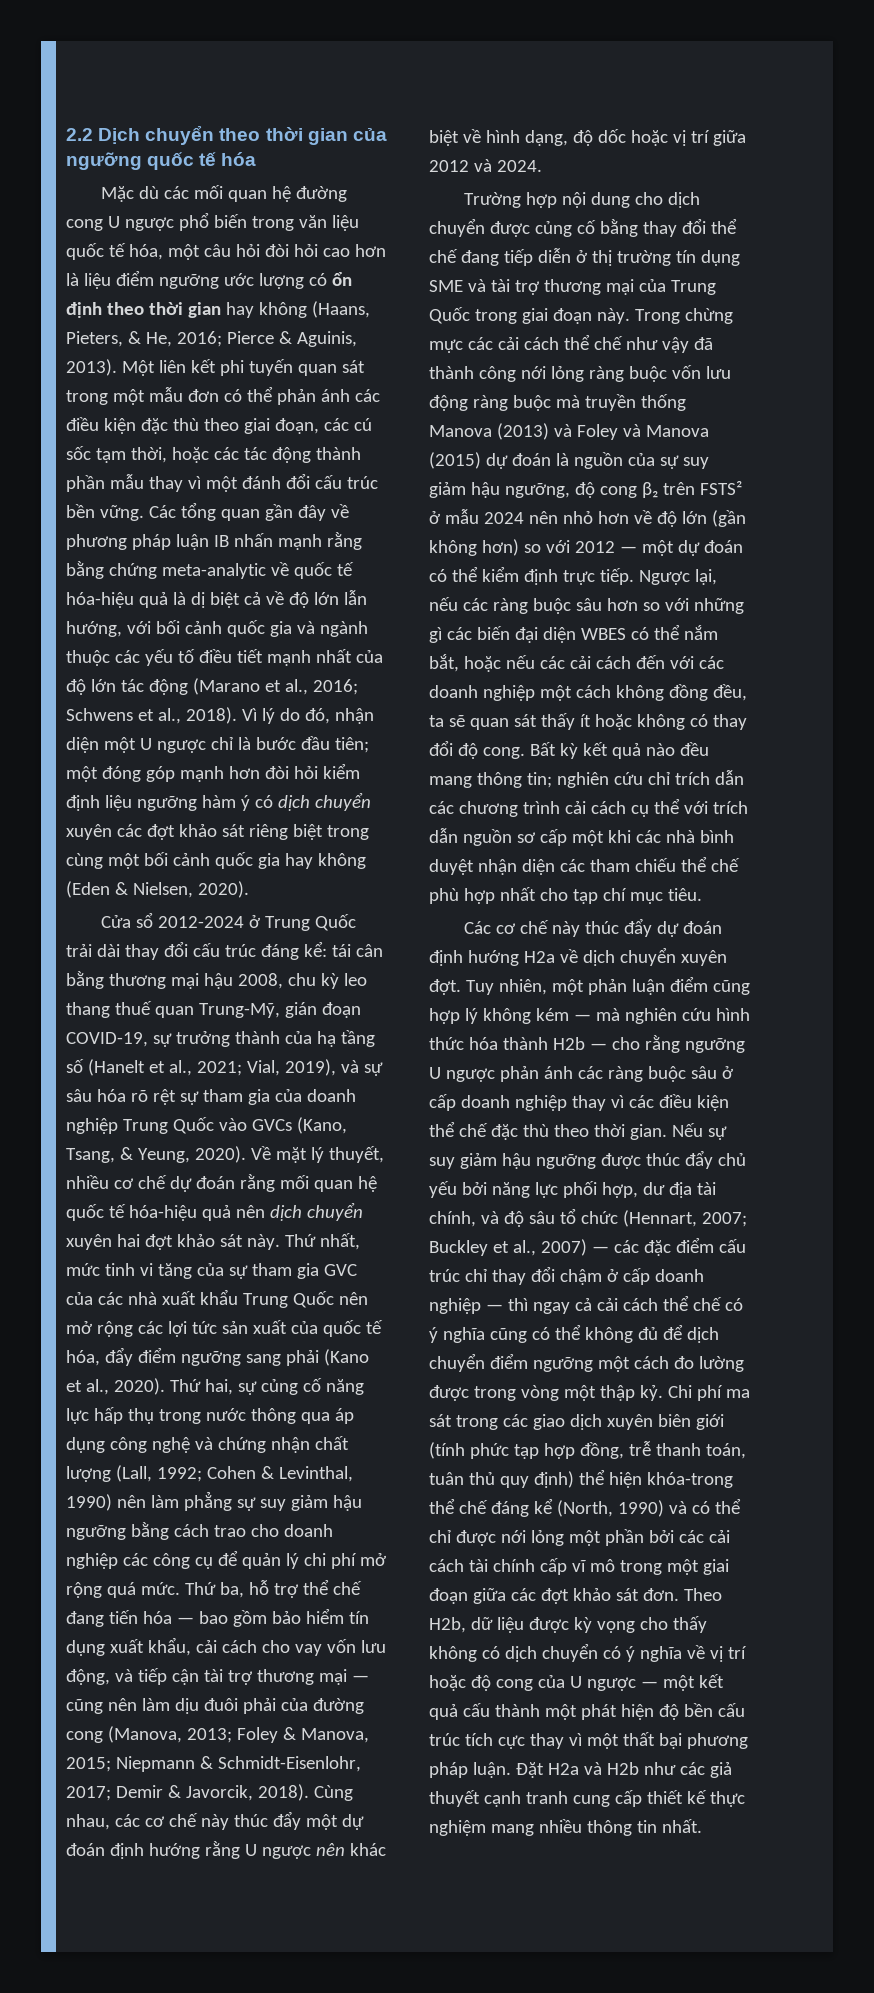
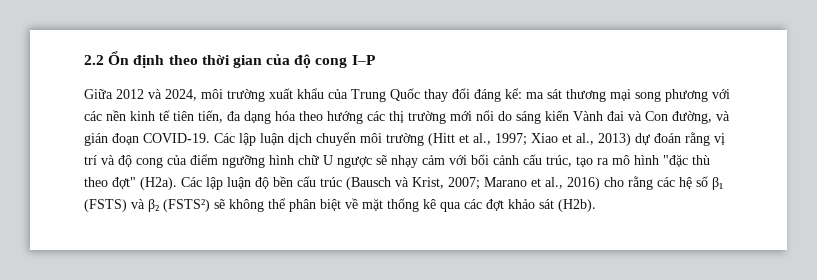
[98,126,215,145] Dịch chuyển -> [108,51,165,68] Ổn định
[66,152,257,170] [101,185,348,202] [66,212,359,231] [66,243,386,260] [66,270,352,289] [66,301,370,318] [66,331,357,347] [66,359,365,376] [66,386,380,405] [66,417,372,434] [66,446,361,463] [66,473,378,492] [66,502,349,521] [66,532,362,550] [66,561,354,579] [66,590,367,608] [66,620,368,637] [66,649,383,666] [66,678,358,695] [66,707,374,724] [66,736,369,753] [66,763,360,782] [66,792,371,811] [66,824,369,840] [66,852,366,869] [66,881,249,898] [101,912,357,931] [66,941,383,960] [66,971,367,989] [66,1001,361,1018] [66,1030,375,1047] [66,1059,383,1076] [66,1089,356,1105] [66,1117,347,1134] [66,1146,384,1163] [66,1174,377,1192] [66,1202,363,1221] [66,1233,360,1250] [66,1263,357,1279] [66,1289,368,1308] [66,1320,383,1337] [66,1347,369,1366] [66,1378,364,1395] [66,1407,354,1424] [66,1436,349,1453] [66,1465,353,1482] [66,1491,362,1511] [66,1522,333,1540] [66,1550,386,1569] [66,1579,362,1598] [66,1608,369,1627] [66,1637,386,1656] [66,1668,369,1685] [66,1698,364,1714] [66,1726,369,1743] [66,1756,361,1772] [66,1784,353,1801] [66,1811,364,1830] [66,1841,386,1859] [429,129,746,146] [429,159,542,172] [464,192,701,208] [429,218,737,237] [429,248,740,266] [429,279,716,295] [429,307,733,324] [429,334,713,353] [429,365,731,382] [429,394,686,411] [429,423,709,440] [429,452,709,469] [429,480,742,498] [429,509,746,527] [429,539,743,556] [429,566,717,585] [429,597,744,614] [429,624,718,643] [429,654,724,672] [429,684,747,701] [429,713,747,730] [429,740,709,759] [429,770,744,788] [429,798,748,817] [429,828,734,846] [429,856,740,875] [429,887,702,904] [464,918,723,937] [429,947,727,966] [429,976,750,995] [429,1008,750,1024] [429,1035,745,1053] [429,1066,733,1082] [429,1094,729,1111] [429,1121,727,1140] [429,1150,746,1169] [429,1181,716,1198] [429,1208,747,1227] [429,1237,746,1256] [429,1266,704,1285] [429,1295,743,1314] [429,1324,719,1343] [429,1353,744,1372] [429,1385,750,1401] [429,1414,724,1430] [429,1441,746,1459] [429,1469,733,1488] [429,1498,741,1517] [429,1529,730,1546] [429,1558,729,1575] [429,1588,722,1604] [429,1616,707,1633] [429,1643,747,1662] [429,1674,724,1691] [429,1703,745,1720] [429,1732,748,1749] [429,1762,732,1778] [429,1790,745,1807] [429,1819,702,1836] ngưỡng quốc tế hóa // Mặc dù các mối quan hệ đường cong U ngược phổ biến trong văn liệu quốc tế hóa, một câu hỏi đòi hỏi cao hơn là liệu điểm ngưỡng ước lượng có ổn định theo thời gian hay không (Haans, Pieters, & He, 2016; Pierce & Aguinis, 2013). Một liên kết phi tuyến quan sát trong một mẫu đơn có thể phản ánh các điều kiện đặc thù theo giai đoạn, các cú sốc tạm thời, hoặc các tác động thành phần mẫu thay vì một đánh đổi cấu trúc bền vững. Các tổng quan gần đây về phương pháp luận IB nhấn mạnh rằng bằng chứng meta-analytic về quốc tế hóa-hiệu quả là dị biệt cả về độ lớn lẫn hướng, với bối cảnh quốc gia và ngành thuộc các yếu tố điều tiết mạnh nhất của độ lớn tác động (Marano et al., 2016; Schwens et al., 2018). Vì lý do đó, nhận diện một U ngược chỉ là bước đầu tiên; một đóng góp mạnh hơn đòi hỏi kiểm định liệu ngưỡng hàm ý có dịch chuyển xuyên các đợt khảo sát riêng biệt trong cùng một bối cảnh quốc gia hay không (Eden & Nielsen, 2020). // Cửa sổ 2012-2024 ở Trung Quốc trải dài thay đổi cấu trúc đáng kể: tái cân bằng thương mại hậu 2008, chu kỳ leo thang thuế quan Trung-Mỹ, gián đoạn COVID-19, sự trưởng thành của hạ tầng số (Hanelt et al., 2021; Vial, 2019), và sự sâu hóa rõ rệt sự tham gia của doanh nghiệp Trung Quốc vào GVCs (Kano, Tsang, & Yeung, 2020). Về mặt lý thuyết, nhiều cơ chế dự đoán rằng mối quan hệ quốc tế hóa-hiệu quả nên dịch chuyển xuyên hai đợt khảo sát này. Thứ nhất, mức tinh vi tăng của sự tham gia GVC của các nhà xuất khẩu Trung Quốc nên mở rộng các lợi tức sản xuất của quốc tế hóa, đẩy điểm ngưỡng sang phải (Kano et al., 2020). Thứ hai, sự củng cố năng lực hấp thụ trong nước thông qua áp dụng công nghệ và chứng nhận chất lượng (Lall, 1992; Cohen & Levinthal, 1990) nên làm phẳng sự suy giảm hậu ngưỡng bằng cách trao cho doanh nghiệp các công cụ để quản lý chi phí mở rộng quá mức. Thứ ba, hỗ trợ thể chế đang tiến hóa — bao gồm bảo hiểm tín dụng xuất khẩu, cải cách cho vay vốn lưu động, và tiếp cận tài trợ thương mại — cũng nên làm dịu đuôi phải của đường cong (Manova, 2013; Foley & Manova, 2015; Niepmann & Schmidt-Eisenlohr, 2017; Demir & Javorcik, 2018). Cùng nhau, các cơ chế này thúc đẩy một dự đoán định hướng rằng U ngược nên khác biệt về hình dạng, độ dốc hoặc vị trí giữa 2012 và 2024. // Trường hợp nội dung cho dịch chuyển được củng cố bằng thay đổi thể chế đang tiếp diễn ở thị trường tín dụng SME và tài trợ thương mại của Trung Quốc trong giai đoạn này. Trong chừng mực các cải cách thể chế như vậy đã thành công nới lỏng ràng buộc vốn lưu động ràng buộc mà truyền thống Manova (2013) và Foley và Manova (2015) dự đoán là nguồn của sự suy giảm hậu ngưỡng, độ cong β₂ trên FSTS² ở mẫu 2024 nên nhỏ hơn về độ lớn (gần không hơn) so với 2012 — một dự đoán có thể kiểm định trực tiếp. Ngược lại, nếu các ràng buộc sâu hơn so với những gì các biến đại diện WBES có thể nắm bắt, hoặc nếu các cải cách đến với các doanh nghiệp một cách không đồng đều, ta sẽ quan sát thấy ít hoặc không có thay đổi độ cong. Bất kỳ kết quả nào đều mang thông tin; nghiên cứu chỉ trích dẫn các chương trình cải cách cụ thể với trích dẫn nguồn sơ cấp một khi các nhà bình duyệt nhận diện các tham chiếu thể chế phù hợp nhất cho tạp chí mục tiêu. // Các cơ chế này thúc đẩy dự đoán định hướng H2a về dịch chuyển xuyên đợt. Tuy nhiên, một phản luận điểm cũng hợp lý không kém — mà nghiên cứu hình thức hóa thành H2b — cho rằng ngưỡng U ngược phản ánh các ràng buộc sâu ở cấp doanh nghiệp thay vì các điều kiện thể chế đặc thù theo thời gian. Nếu sự suy giảm hậu ngưỡng được thúc đẩy chủ yếu bởi năng lực phối hợp, dư địa tài chính, và độ sâu tổ chức (Hennart, 2007; Buckley et al., 2007) — các đặc điểm cấu trúc chỉ thay đổi chậm ở cấp doanh nghiệp — thì ngay cả cải cách thể chế có ý nghĩa cũng có thể không đủ để dịch chuyển điểm ngưỡng một cách đo lường được trong vòng một thập kỷ. Chi phí ma sát trong các giao dịch xuyên biên giới (tính phức tạp hợp đồng, trễ thanh toán, tuân thủ quy định) thể hiện khóa-trong thể chế đáng kể (North, 1990) và có thể chỉ được nới lỏng một phần bởi các cải cách tài chính cấp vĩ mô trong một giai đoạn giữa các đợt khảo sát đơn. Theo H2b, dữ liệu được kỳ vọng cho thấy không có dịch chuyển có ý nghĩa về vị trí hoặc độ cong của U ngược — một kết quả cấu thành một phát hiện độ bền cấu trúc tích cực thay vì một thất bại phương pháp luận. Đặt H2a và H2b như các giả thuyết cạnh tranh cung cấp thiết kế thực nghiệm mang nhiều thông tin nhất. -> [294,54,376,68] [84,88,730,102] [84,110,730,124] [84,132,725,146] [84,154,710,168] [84,176,723,190] [84,198,596,212] độ cong I–P // Giữa 2012 và 2024, môi trường xuất khẩu của Trung Quốc thay đổi đáng kể: ma sát thương mại song phương với các nền kinh tế tiên tiến, đa dạng hóa theo hướng các thị trường mới nổi do sáng kiến Vành đai và Con đường, và gián đoạn COVID-19. Các lập luận dịch chuyển môi trường (Hitt et al., 1997; Xiao et al., 2013) dự đoán rằng vị trí và độ cong của điểm ngưỡng hình chữ U ngược sẽ nhạy cảm với bối cảnh cấu trúc, tạo ra mô hình "đặc thù theo đợt" (H2a). Các lập luận độ bền cấu trúc (Bausch và Krist, 2007; Marano et al., 2016) cho rằng các hệ số β₁ (FSTS) và β₂ (FSTS²) sẽ không thể phân biệt về mặt thống kê qua các đợt khảo sát (H2b).

